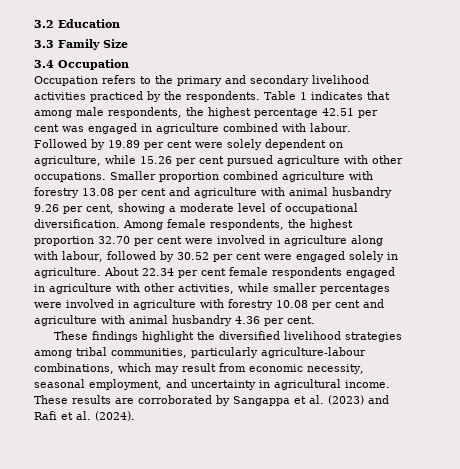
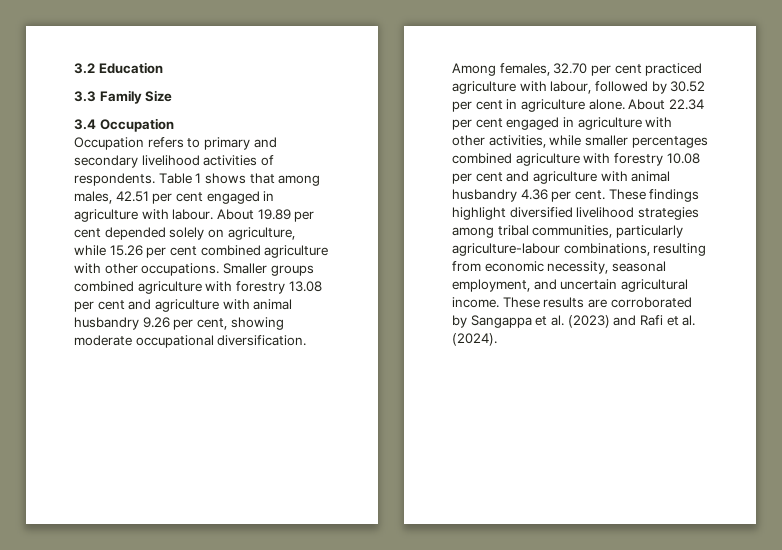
[155,75,173,84] the -> (201, 143) none
[90,91,182,102] practiced by the -> [260,155,274,166] of
[311,91,363,100] indicates -> [204,173,246,184] shows
[76,107,318,118] male respondents, the highest percentage -> [74,191,112,204] males,
[62,123,278,134] was engaged in agriculture combined -> [206,191,275,204] [74,209,138,222] engaged in agriculture
[34,139,105,150] Followed by -> [216,209,254,220] About
[195,139,326,150] were solely dependent -> [104,227,205,240] depended solely
[227,155,273,166] pursued -> [200,245,261,256] combined
[159,172,219,182] proportion -> [270,265,314,276] groups
[169,203,358,214] [34,219,353,230] [34,235,383,246] a moderate level of occupational diversification. Among female respondents, the highest proportion 32.70 per cent were involved in agriculture along -> [74,335,307,348] [452,63,703,76] [452,81,516,94] moderate occupational diversification. Among females, 32.70 per cent practiced agriculture
[263,251,398,262] [34,267,101,278] were engaged solely in agriculture. -> [506,99,625,112] in agriculture alone.
[229,267,342,278] female respondents -> (503, 123) none
[34,299,129,308] were involved in -> [452,153,512,164] combined
(315, 320) // -> (605, 195) none
[196,331,215,340] the -> (506, 213) none
[118,363,216,374] which may result -> [653,243,707,256] resulting
[191,380,270,390] uncertainty in -> [560,279,618,290] uncertain

